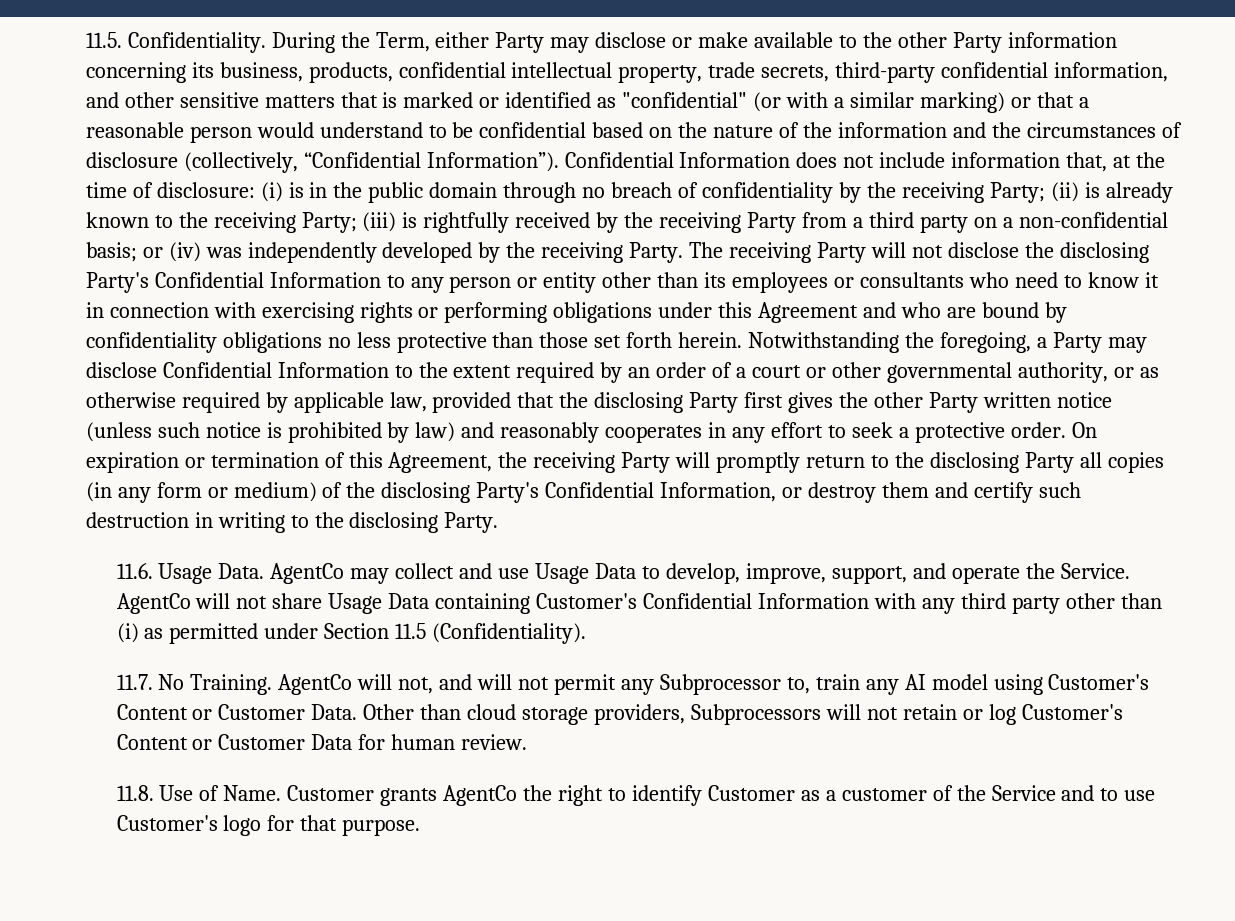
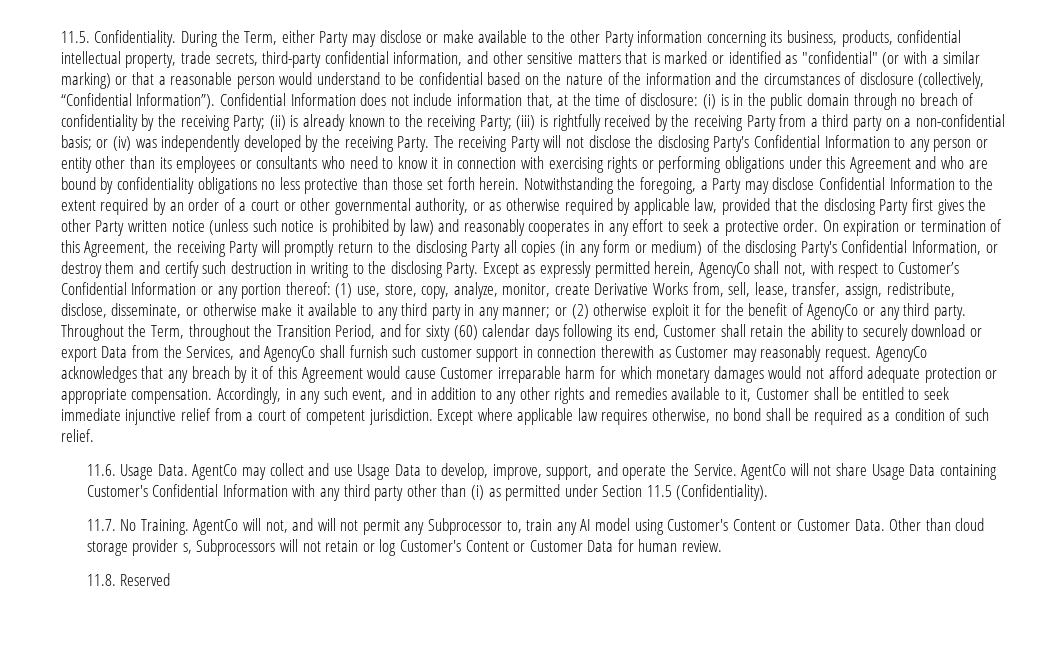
(499, 522) none -> [482,261,960,278] [60,282,955,299] [60,303,966,320] [60,324,982,341] [60,345,927,362] [60,366,998,383] [60,387,949,404] [60,408,989,425] [60,429,94,442] Except as expressly permitted herein, AgencyCo shall not, with respect to Customer’s Confidential Information or any portion thereof: (1) use, store, copy, analyze, monitor, create Derivative Works from, sell, lease, transfer, assign, redistribute, disclose, disseminate, or otherwise make it available to any third party in any manner; or (2) otherwise exploit it for the benefit of AgencyCo or any third party. Throughout the Term, throughout the Transition Period, and for sixty (60) calendar days following its end, Customer shall retain the ability to securely download or export Data from the Services, and AgencyCo shall furnish such customer support in connection therewith as Customer may reasonably request. AgencyCo acknowledges that any breach by it of this Agreement would cause Customer irreparable harm for which monetary damages would not afford adequate protection or appropriate compensation. Accordingly, in any such event, and in addition to any other rights and remedies available to it, Customer shall be entitled to seek immediate injunctive relief from a court of competent jurisdiction. Except where applicable law requires otherwise, no bond shall be required as a condition of such relief.
[594,704,686,725] providers, -> [132,539,192,556] provider s,
[159,785,1156,806] [116,815,421,836] Use of Name. Customer grants AgentCo the right to identify Customer as a customer of the Service and to use Customer's logo for that purpose. -> [120,573,171,586] Reserved

